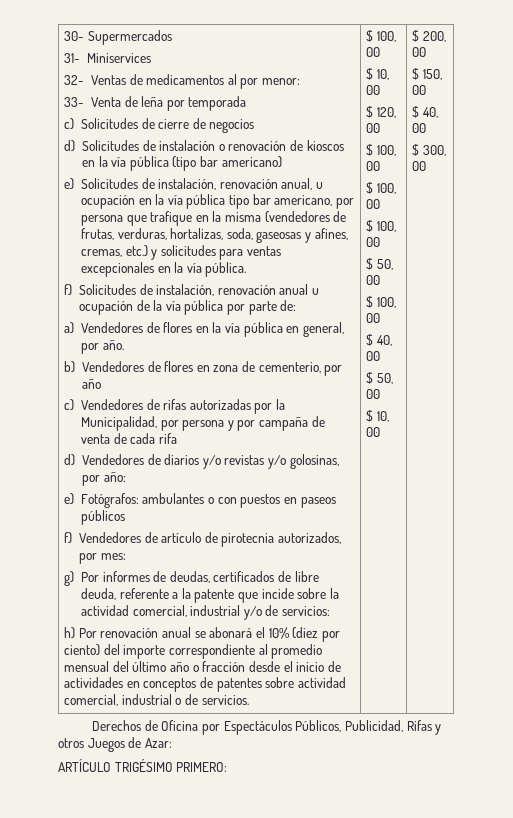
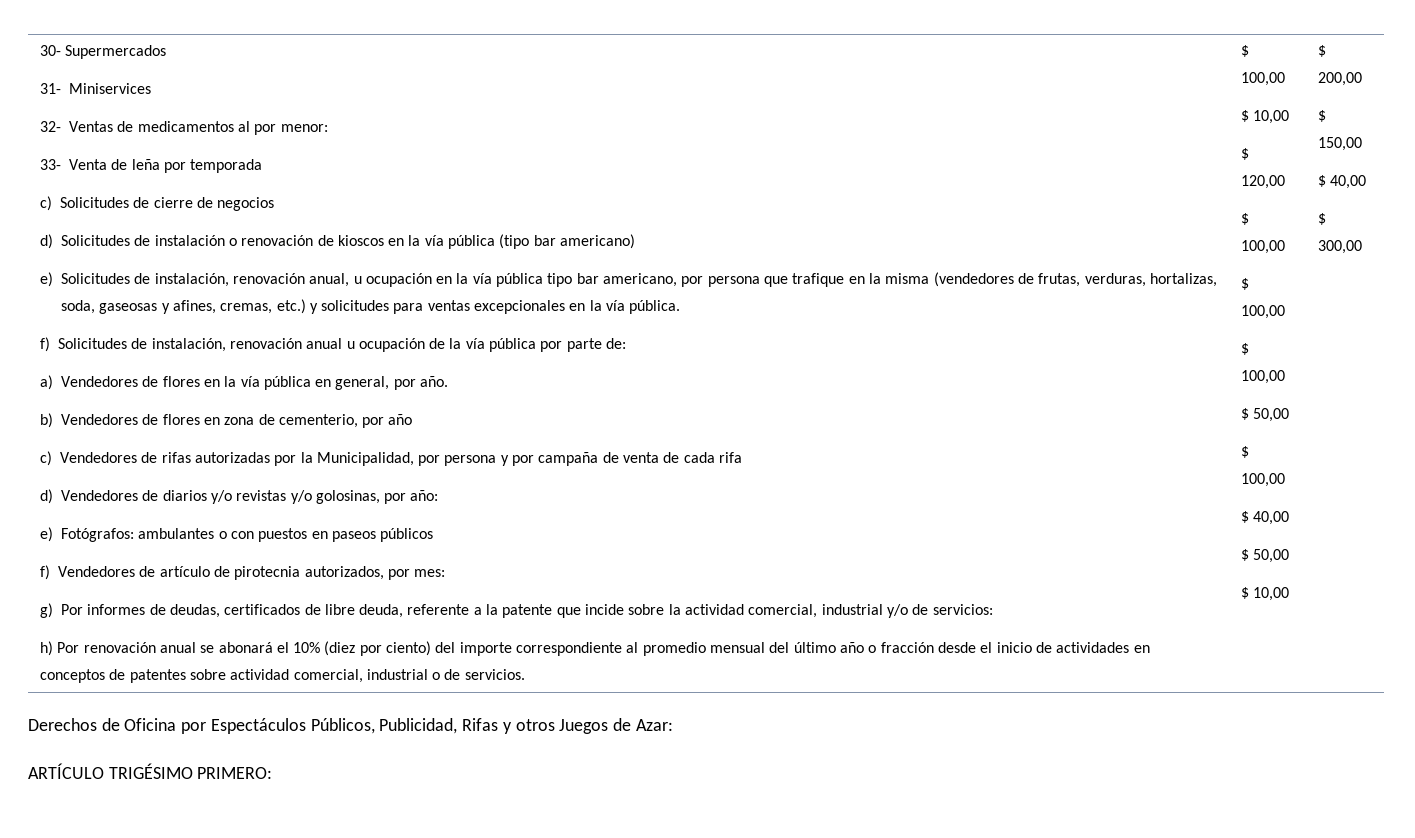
[376,31,396,42] [366,47,381,57] [366,68,389,80] [366,85,381,95] [366,106,396,118] [366,123,381,133] [366,144,396,156] [366,161,381,171] [366,182,396,194] [366,199,381,209] [366,220,396,232] [366,237,381,247] [366,258,393,270] [366,275,381,285] [366,296,396,308] [366,313,381,323] [366,334,392,346] [366,351,381,361] [366,372,393,384] [366,389,381,399] [366,410,389,422] [366,427,381,437] [412,30,446,42] [412,47,427,57] [412,68,442,80] [412,85,427,95] [412,106,438,118] [412,123,427,133] [412,144,446,156] [412,161,427,171] 100, 00 // $ 10, 00 // $ 120, 00 // $ 100, 00 // $ 100, 00 // $ 100, 00 // $ 50, 00 // $ 100, 00 // $ 40, 00 // $ 50, 00 // $ 10, 00 | $ 200, 00 // $ 150, 00 // $ 40, 00 // $ 300, 00 -> [1240,72,1285,86] [1240,110,1290,124] [1240,148,1249,160] [1240,175,1285,189] [1240,213,1249,225] [1240,240,1285,254] [1240,278,1249,290] [1240,305,1285,319] [1240,343,1249,355] [1240,370,1285,384] [1240,408,1290,422] [1240,446,1249,458] [1240,473,1285,487] [1240,511,1290,525] [1240,549,1290,563] [1240,587,1290,601] [1317,45,1326,57] [1317,72,1362,86] [1317,110,1326,122] [1317,137,1362,151] [1317,175,1367,189] [1317,213,1326,225] [1317,240,1362,254] 100,00 // $ 10,00 // $ 120,00 // $ 100,00 // $ 100,00 // $ 100,00 // $ 50,00 // $ 100,00 // $ 40,00 // $ 50,00 // $ 10,00 | $ 200,00 // $ 150,00 // $ 40,00 // $ 300,00

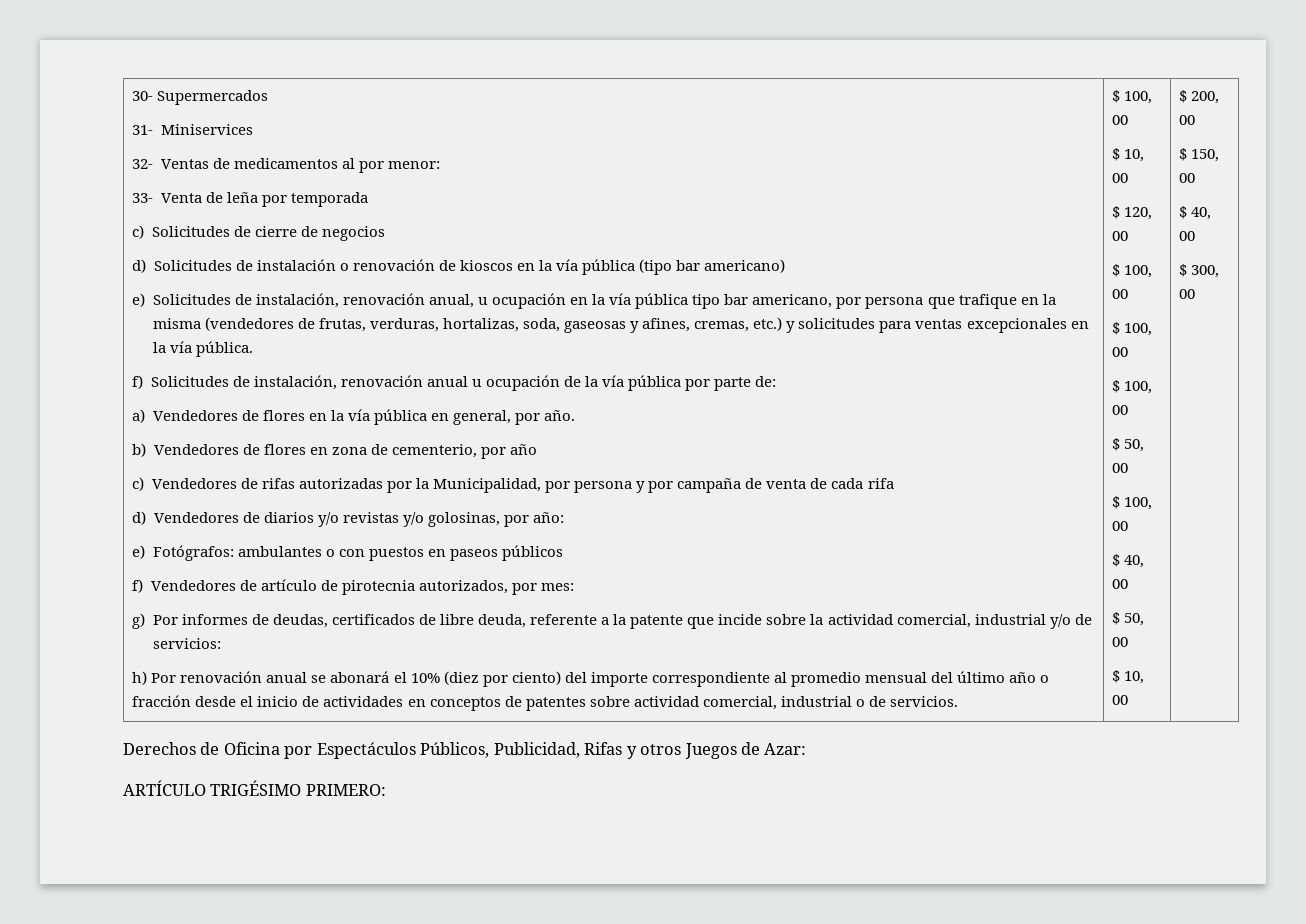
[1240,72,1285,86] [1240,110,1290,124] [1240,148,1249,160] [1240,175,1285,189] [1240,213,1249,225] [1240,240,1285,254] [1240,278,1249,290] [1240,305,1285,319] [1240,343,1249,355] [1240,370,1285,384] [1240,408,1290,422] [1240,446,1249,458] [1240,473,1285,487] [1240,511,1290,525] [1240,549,1290,563] [1240,587,1290,601] [1317,45,1326,57] [1317,72,1362,86] [1317,110,1326,122] [1317,137,1362,151] [1317,175,1367,189] [1317,213,1326,225] [1317,240,1362,254] 100,00 // $ 10,00 // $ 120,00 // $ 100,00 // $ 100,00 // $ 100,00 // $ 50,00 // $ 100,00 // $ 40,00 // $ 50,00 // $ 10,00 | $ 200,00 // $ 150,00 // $ 40,00 // $ 300,00 -> [1124,91,1153,104] [1112,115,1129,125] [1112,148,1145,162] [1112,173,1129,183] [1112,206,1153,220] [1112,231,1129,241] [1112,264,1153,278] [1112,289,1129,299] [1112,322,1153,336] [1112,347,1129,357] [1112,380,1153,394] [1112,405,1129,415] [1112,438,1145,452] [1112,463,1129,473] [1112,496,1153,510] [1112,521,1129,531] [1112,554,1145,568] [1112,579,1129,589] [1112,612,1145,626] [1112,637,1129,647] [1112,670,1145,684] [1112,695,1129,705] [1179,90,1220,104] [1179,115,1196,125] [1179,148,1220,162] [1179,173,1196,183] [1179,206,1212,220] [1179,231,1196,241] [1179,264,1220,278] [1179,289,1196,299] 100, 00 // $ 10, 00 // $ 120, 00 // $ 100, 00 // $ 100, 00 // $ 100, 00 // $ 50, 00 // $ 100, 00 // $ 40, 00 // $ 50, 00 // $ 10, 00 | $ 200, 00 // $ 150, 00 // $ 40, 00 // $ 300, 00

